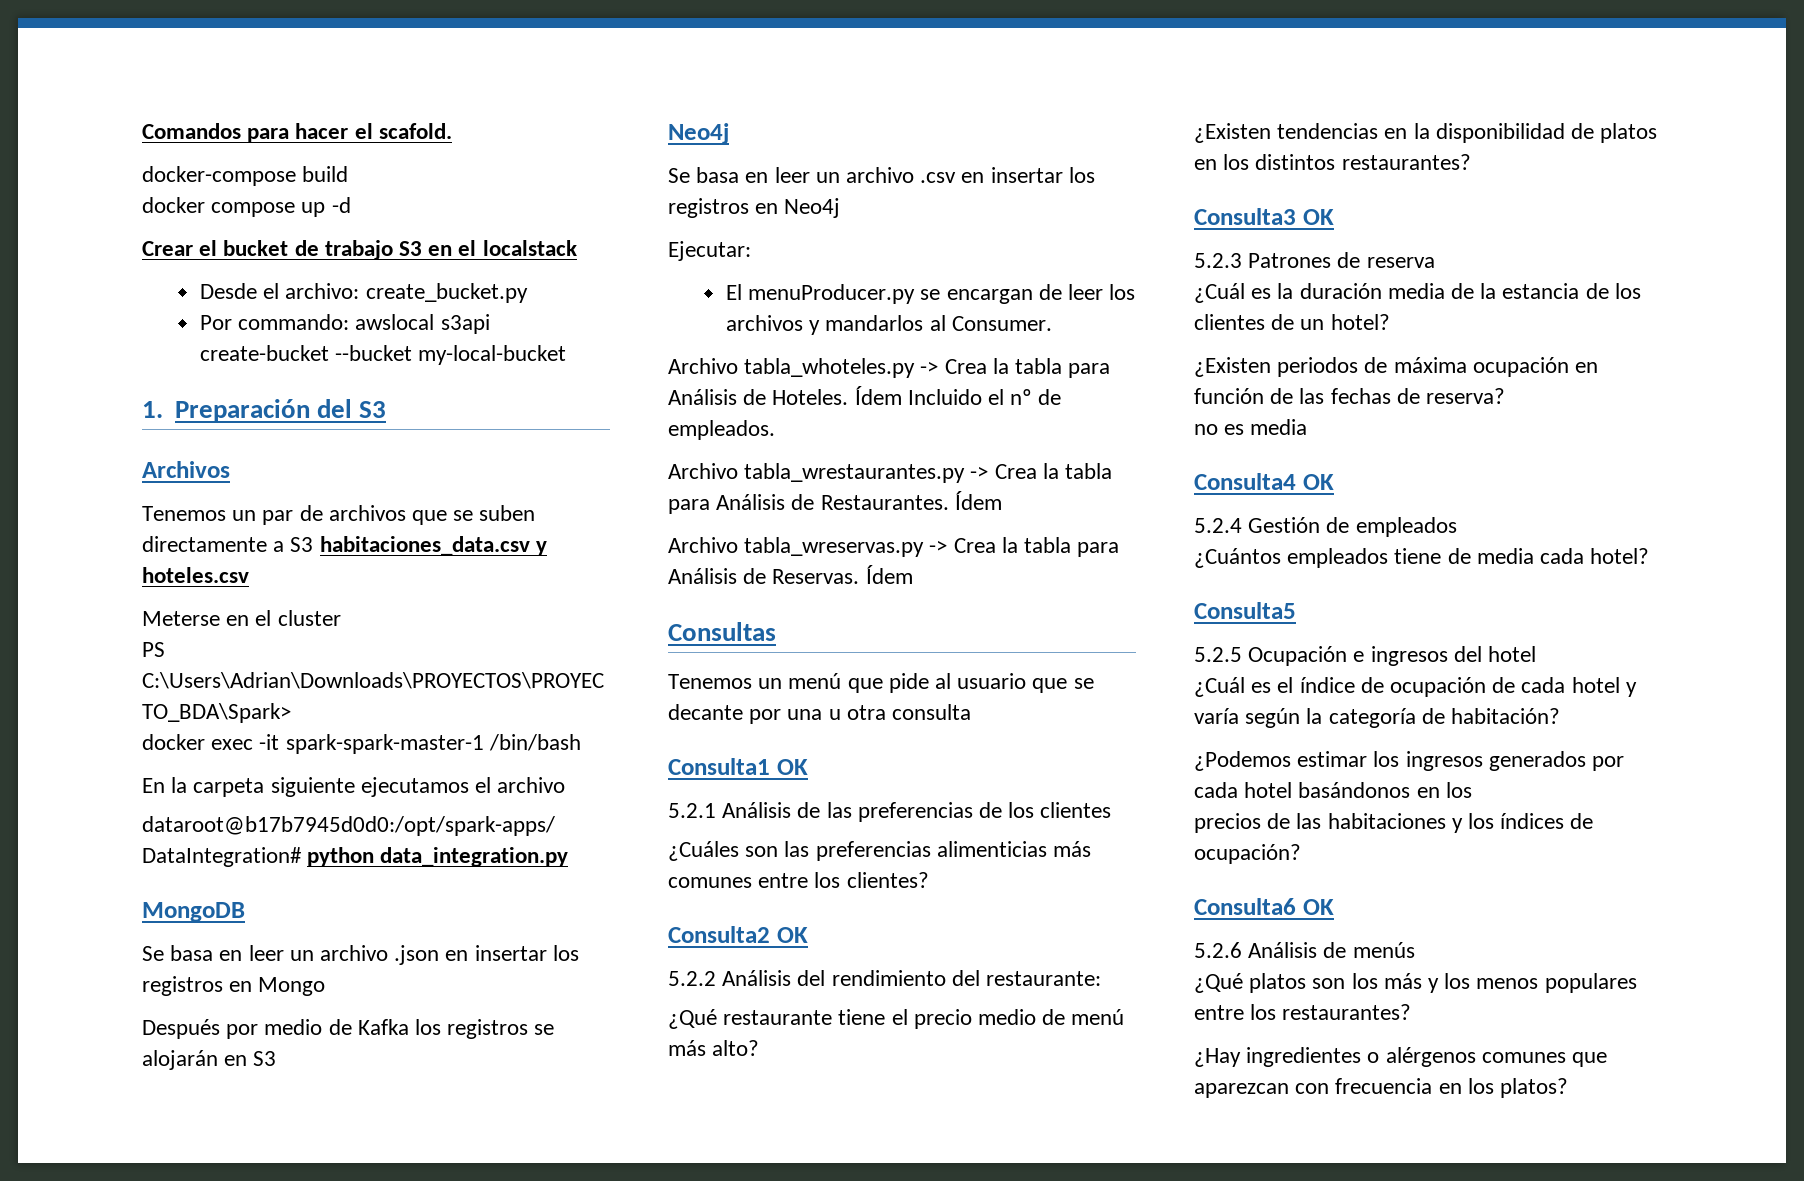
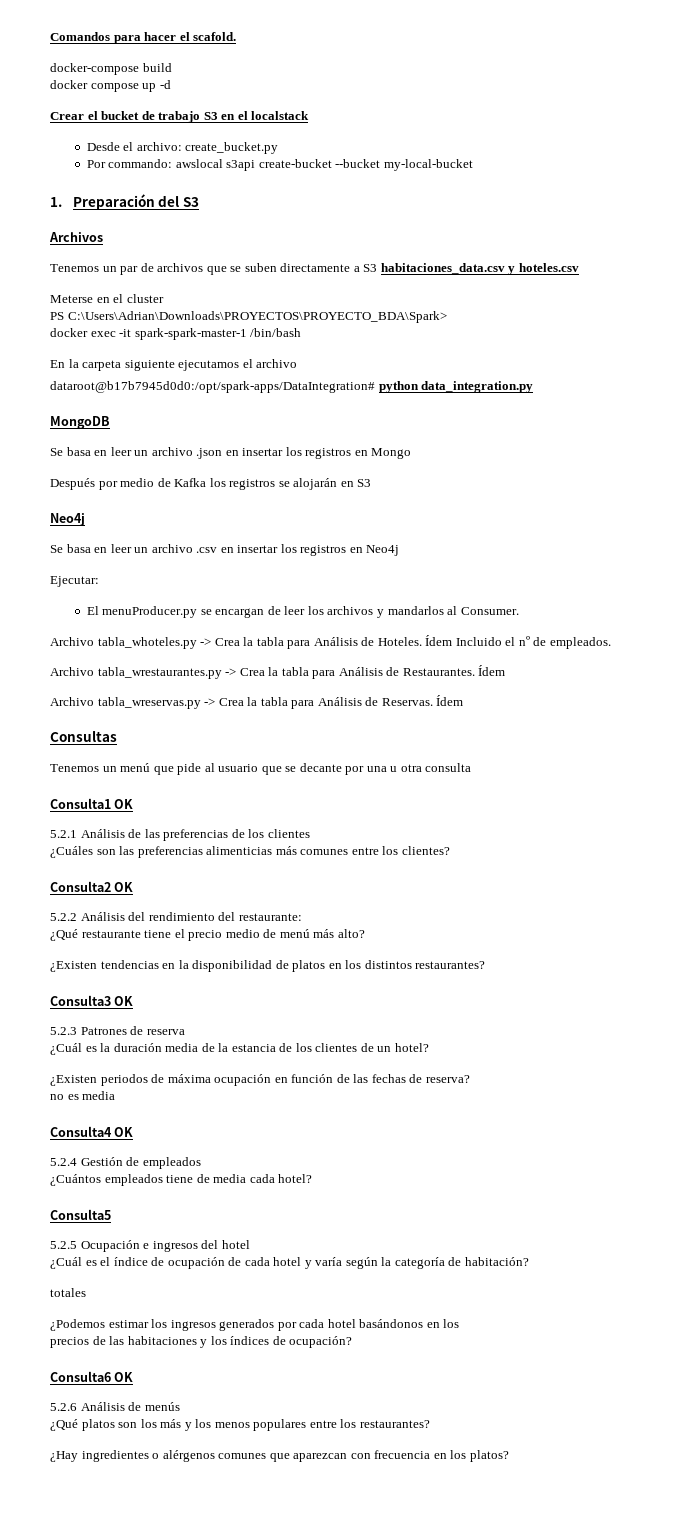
(1561, 716) none -> [50,1288,86,1297] // totales

